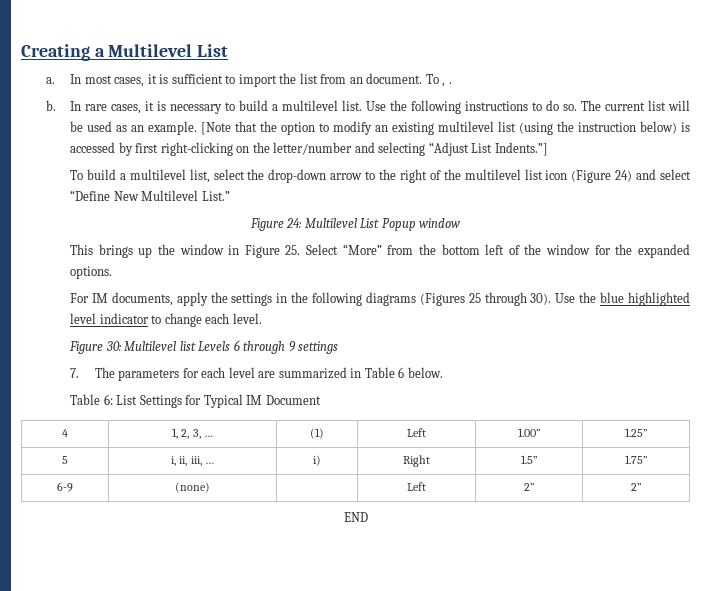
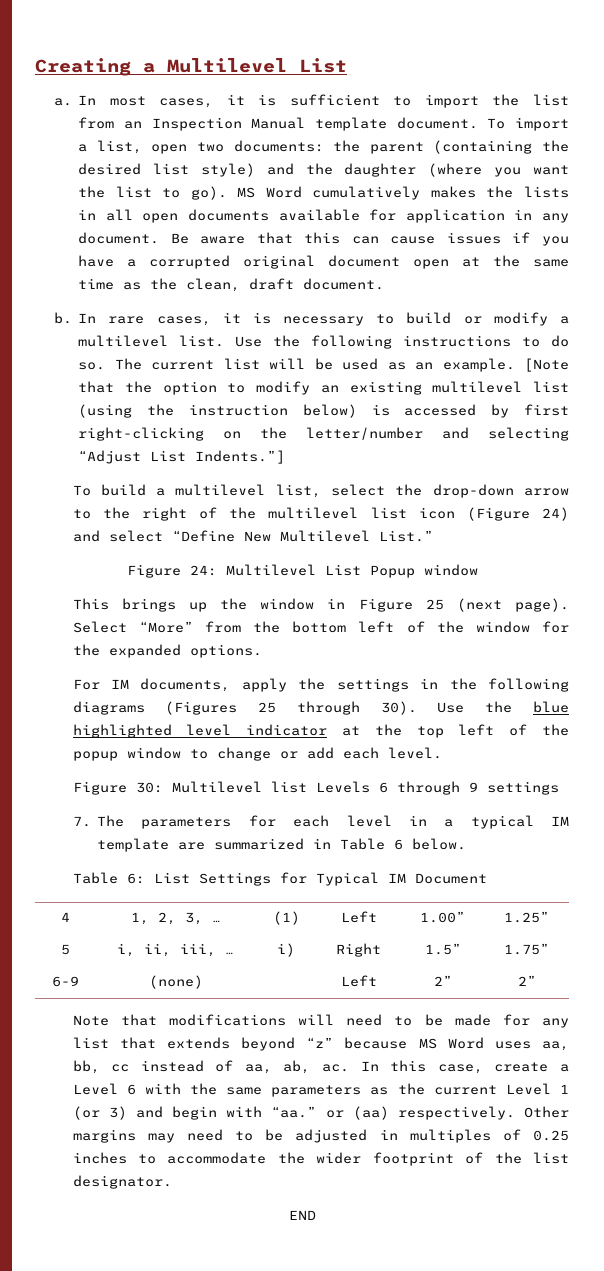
[366,73,452,87] document. To , . -> [151,117,569,131] [78,140,569,154] [78,163,569,177] [78,186,569,200] [78,209,569,223] [78,232,569,246] [78,255,569,269] [78,278,385,292] Inspection Manual template document. To import a list, open two documents: the parent (containing the desired list style) and the daughter (where you want the list to go). MS Word cumulatively makes the lists in all open documents available for application in any document. Be aware that this can cause issues if you have a corrupted original document open at the same time as the clean, draft document.
(269, 105) none -> [463,312,548,326] or modify
[285,245,301,255] 25. -> [425,598,569,612] 25 (next page).
[151,313,202,327] to change -> [341,724,569,738] [72,747,334,761] at the top left of the popup window to change or add
(255, 372) none -> [408,815,569,829] [97,838,170,852] in a typical IM template
(642, 487) none -> [72,1014,569,1028] [72,1037,569,1051] [72,1060,569,1074] [72,1083,569,1097] [72,1106,569,1120] [72,1129,569,1143] [72,1152,569,1166] [72,1175,172,1189] // Note that modifications will need to be made for any list that extends beyond “z” because MS Word uses aa, bb, cc instead of aa, ab, ac. In this case, create a Level 6 with the same parameters as the current Level 1 (or 3) and begin with “aa.” or (aa) respectively. Other margins may need to be adjusted in multiples of 0.25 inches to accommodate the wider footprint of the list designator.

